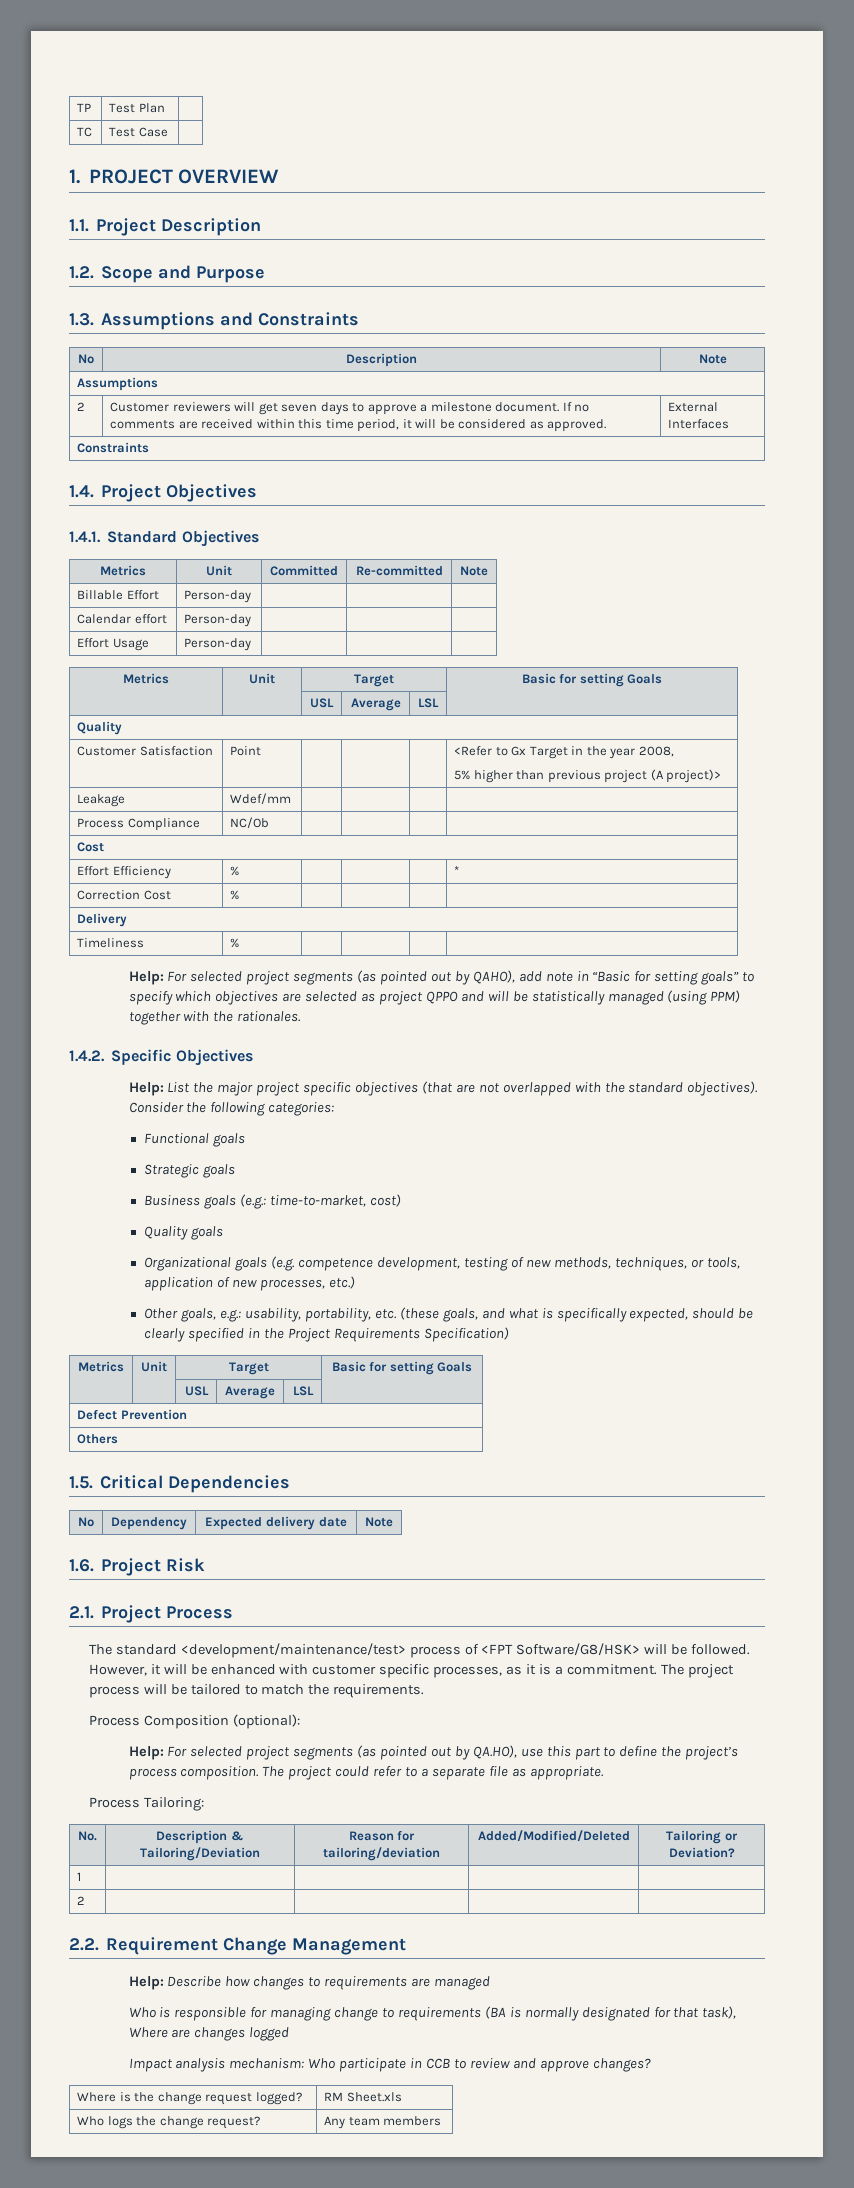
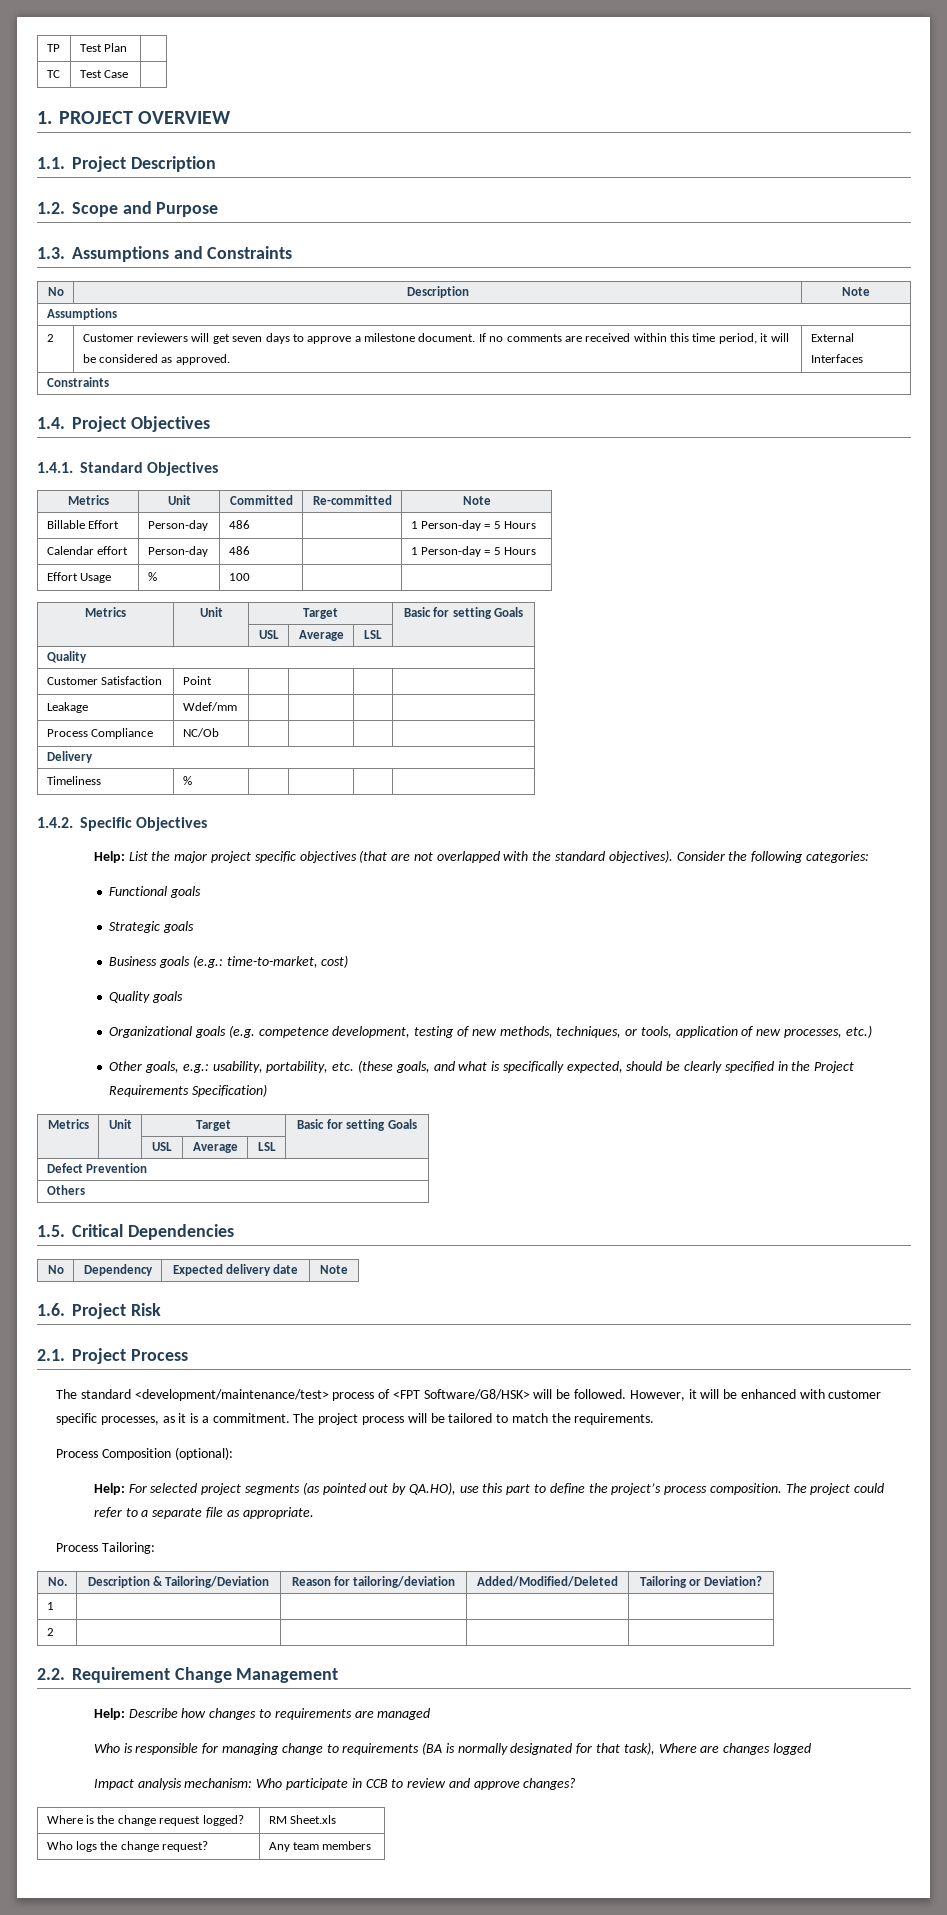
[77,614,167,624] [184,614,252,627] | | // Calendar effort | Person-day | | | -> [228,520,250,529] [410,520,537,531] [46,546,129,555] [147,546,208,557] [228,546,250,555] [410,546,537,557] 486 | | 1 Person-day = 5 Hours // Calendar effort | Person-day | 486 | | 1 Person-day = 5 Hours
[184,638,252,651] Person-day | -> [147,572,157,581] [228,573,250,581] % | 100
[454,746,674,759] [454,769,722,783] <Refer to Gx Target in the year 2008, // 5% higher than previous project (A project)> -> (212, 680) none
[77,842,105,852] [77,866,171,879] [230,866,240,876] [454,866,460,875] [77,890,171,900] [230,890,240,900] [77,913,128,927] [77,938,145,948] [230,938,240,948] [128,970,756,985] [128,990,741,1005] [128,1011,302,1025] Cost // Effort Efficiency | % | | | | * // Correction Cost | % | | | | // Delivery // Timeliness | % | | | | // Help: For selected project segments (as pointed out by QAHO), add note in “Basic for setting goals” to specify which objectives are selected as project QPPO and will be statistically managed (using PPM) together with the rationales. -> [46,751,93,763] [46,776,101,785] [182,776,192,785] Delivery // Timeliness | % | | | |

